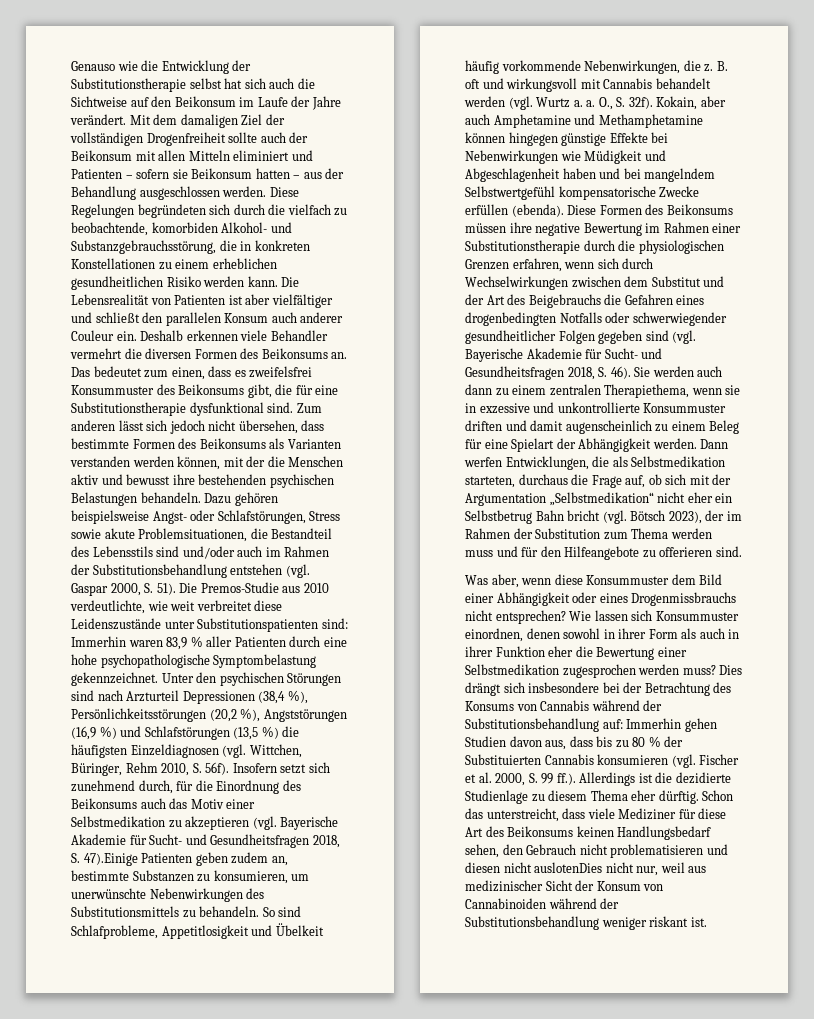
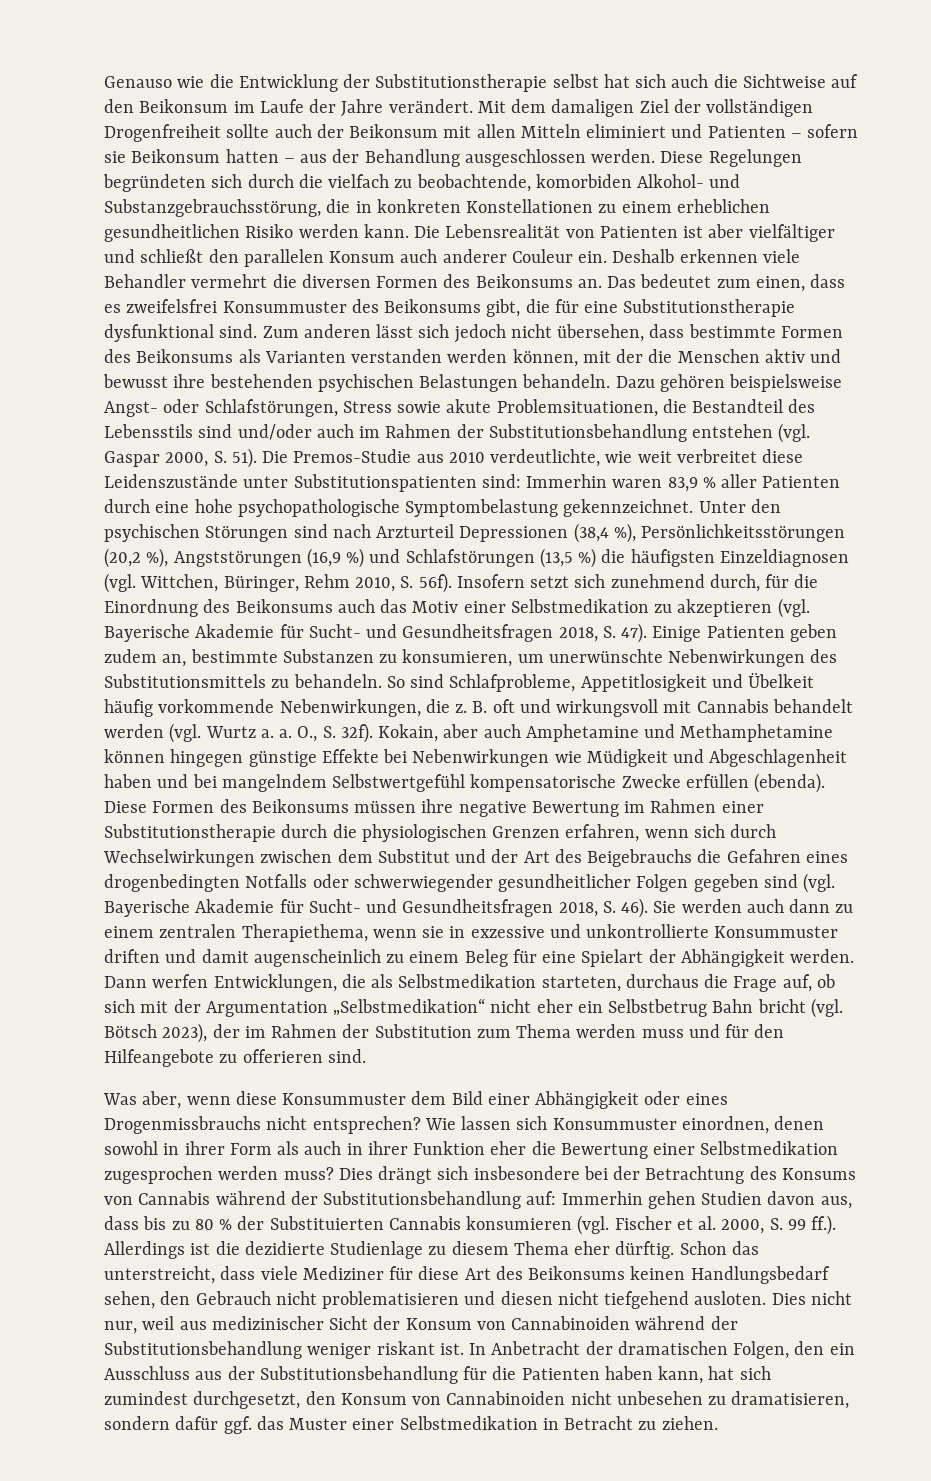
[83,853,138,866] 47).Einige -> [621,623,702,643] 47). Einige
[534,862,603,873] auslotenDies -> [604,1291,806,1309] tiefgehend ausloten. Dies
(707, 922) none -> [469,1341,855,1359] [104,1366,771,1384] [104,1391,850,1409] [104,1416,718,1434] In Anbetracht der dramatischen Folgen, den ein Ausschluss aus der Substitutionsbehandlung für die Patienten haben kann, hat sich zumindest durchgesetzt, den Konsum von Cannabinoiden nicht unbesehen zu dramatisieren, sondern dafür ggf. das Muster einer Selbstmedikation in Betracht zu ziehen.

